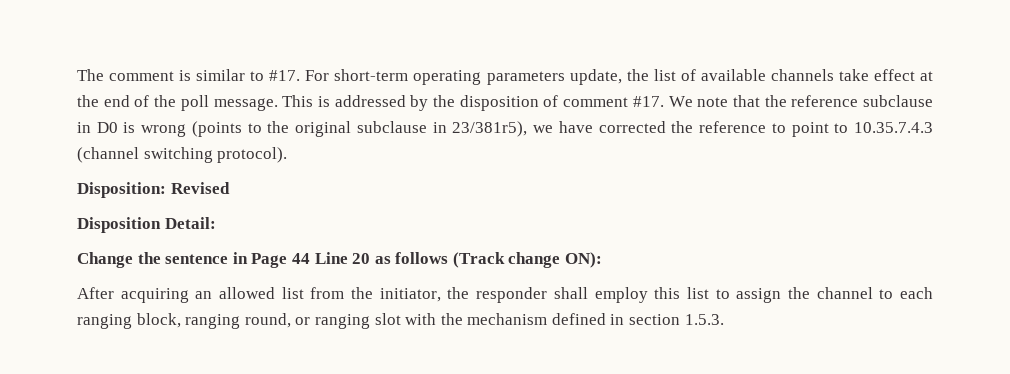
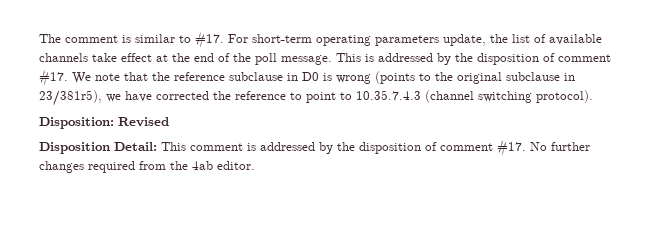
[77,252,603,268] [77,287,934,303] [77,313,724,329] // Change the sentence in Page 44 Line 20 as follows (Track change ON): // After acquiring an allowed list from the initiator, the responder shall employ this list to assign the channel to each ranging block, ranging round, or ranging slot with the mechanism defined in section 1.5.3. -> [161,139,590,156] [39,161,255,173] This comment is addressed by the disposition of comment #17. No further changes required from the 4ab editor.

